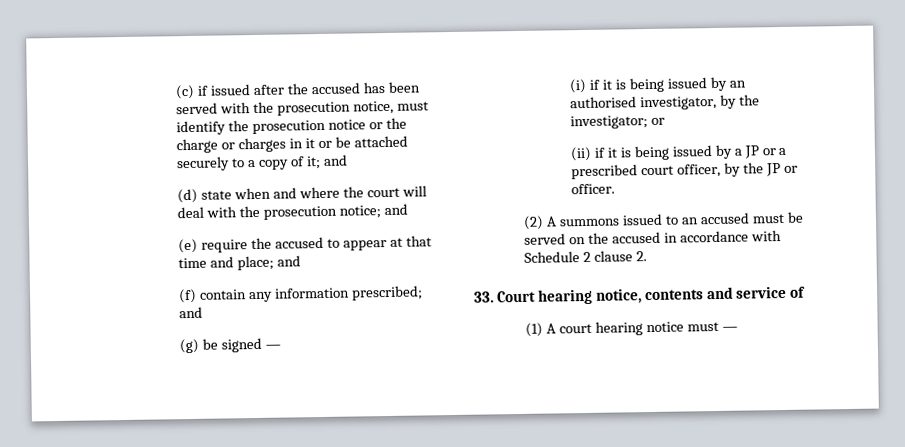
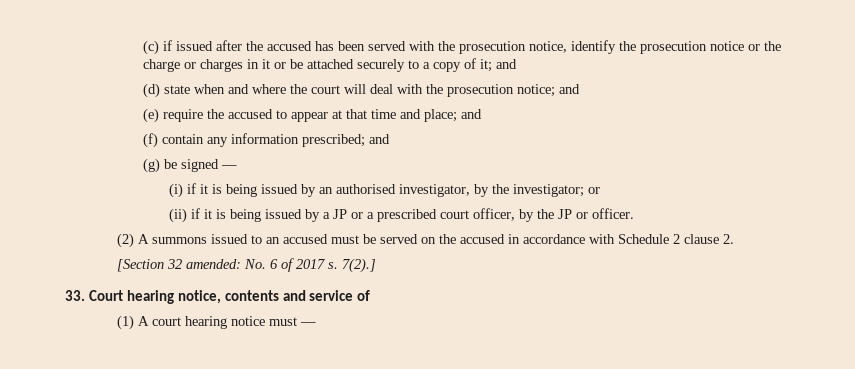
[396,101,429,111] must -> (567, 47) none
(648, 256) none -> [116,258,376,273] // [Section 32 amended: No. 6 of 2017 s. 7(2).]

